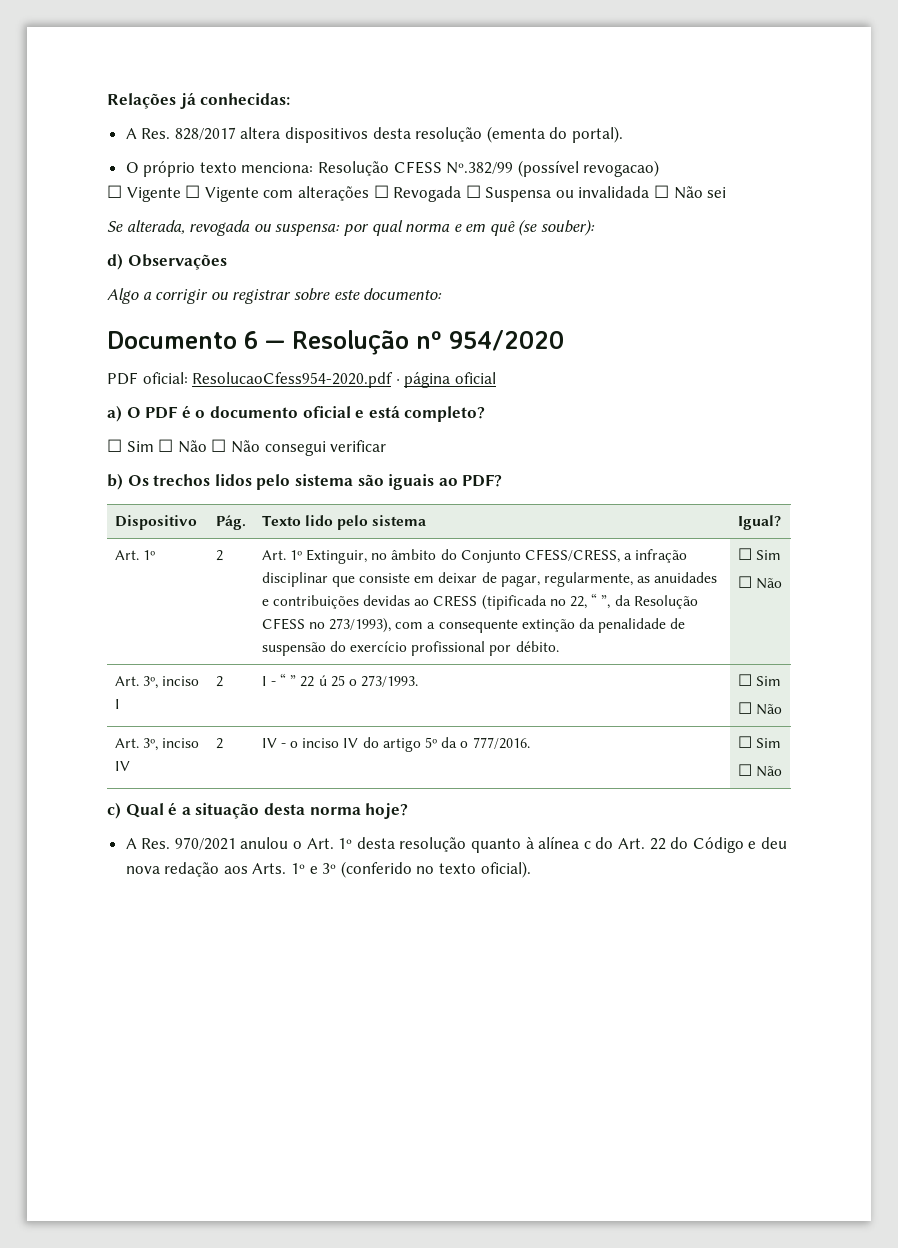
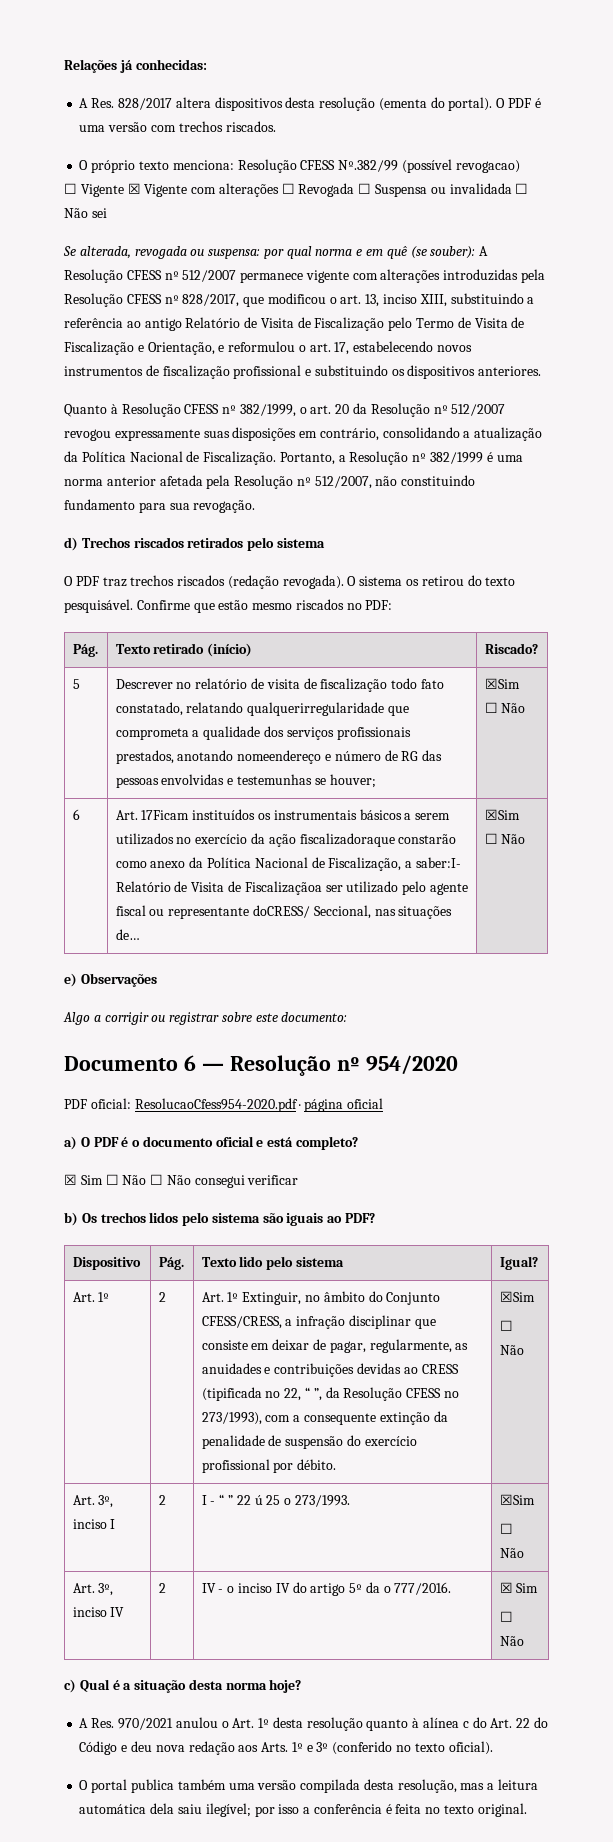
(624, 134) none -> [496,98,541,108] [79,121,276,132] O PDF é uma versão com trechos riscados.
[185,185,201,198] ☐ -> [127,183,141,194] ☒
[107,253,123,270] // d) -> [479,246,489,256] [64,269,546,283] [64,293,535,307] [64,317,525,331] [64,341,473,355] [64,365,542,379] [64,403,506,417] [64,427,543,441] [64,451,523,465] [64,475,476,489] [64,499,256,513] [64,537,325,551] [64,575,516,589] [64,599,393,613] [72,644,98,657] [115,643,253,657] [484,643,538,654] [72,679,80,689] [115,678,444,692] [115,702,409,716] [115,726,411,740] [115,750,443,764] [115,774,376,788] [484,678,520,689] [484,702,526,713] [72,809,80,820] [115,809,451,820] [115,833,457,847] [115,857,461,871] [115,881,468,895] [115,905,453,919] [115,929,140,940] [484,809,520,820] [484,833,526,844] [64,973,77,987] A Resolução CFESS nº 512/2007 permanece vigente com alterações introduzidas pela Resolução CFESS nº 828/2017, que modificou o art. 13, inciso XIII, substituindo a referência ao antigo Relatório de Visita de Fiscalização pelo Termo de Visita de Fiscalização e Orientação, e reformulou o art. 17, estabelecendo novos instrumentos de fiscalização profissional e substituindo os dispositivos anteriores. // Quanto à Resolução CFESS nº 382/1999, o art. 20 da Resolução nº 512/2007 revogou expressamente suas disposições em contrário, consolidando a atualização da Política Nacional de Fiscalização. Portanto, a Resolução nº 382/1999 é uma norma anterior afetada pela Resolução nº 512/2007, não constituindo fundamento para sua revogação. // d) Trechos riscados retirados pelo sistema // O PDF traz trechos riscados (redação revogada). O sistema os retirou do texto pesquisável. Confirme que estão mesmo riscados no PDF: // Pág. | Texto retirado (início) | Riscado? // 5 | Descrever no relatório de visita de fiscalização todo fato constatado, relatando qualquerirregularidade que comprometa a qualidade dos serviços profissionais prestados, anotando nomeendereço e número de RG das pessoas envolvidas e testemunhas se houver; | ☒Sim // ☐ Não // 6 | Art. 17Ficam instituídos os instrumentais básicos a serem utilizados no exercício da ação fiscalizadoraque constarão como anexo da Política Nacional de Fiscalização, a saber:I- Relatório de Visita de Fiscalizaçãoa ser utilizado pelo agente fiscal ou representante doCRESS/ Seccional, nas situações de… | ☒Sim // ☐ Não // e)
[107,439,122,452] ☐ -> [64,1174,77,1185] ☒
[737,548,781,560] ☐ Sim -> [499,1291,535,1302] ☒Sim
[737,674,781,686] ☐ Sim -> [499,1494,535,1505] ☒Sim
[737,736,752,748] ☐ -> [499,1582,513,1593] ☒
(531, 869) none -> [79,1779,538,1793] [79,1803,527,1817] // O portal publica também uma versão compilada desta resolução, mas a leitura automática dela saiu ilegível; por isso a conferência é feita no texto original.

